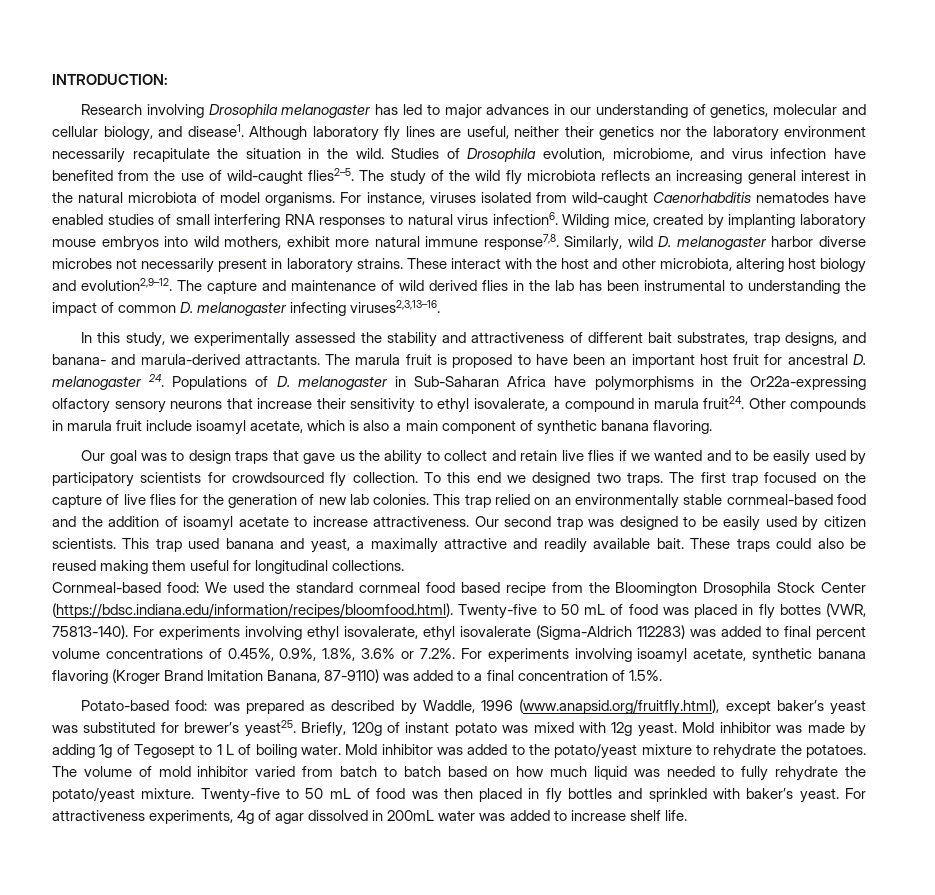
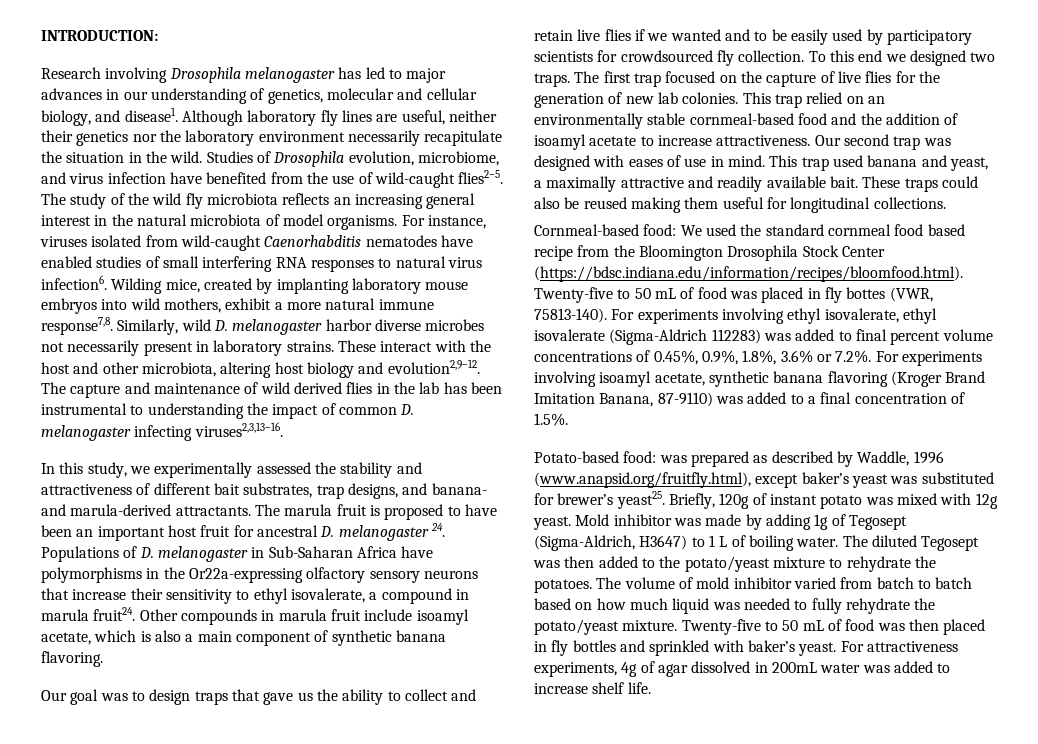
(330, 241) none -> [274,302,283,310] a
[683,516,866,531] [52,538,116,549] to be easily used by citizen scientists. -> [593,155,765,167] with eases of use in mind.
(195, 751) none -> [534,535,688,551] (Sigma-Aldrich, H3647)
[345,744,463,755] Mold inhibitor was -> [842,535,980,551] [533,556,595,568] The diluted Tegosept was then

